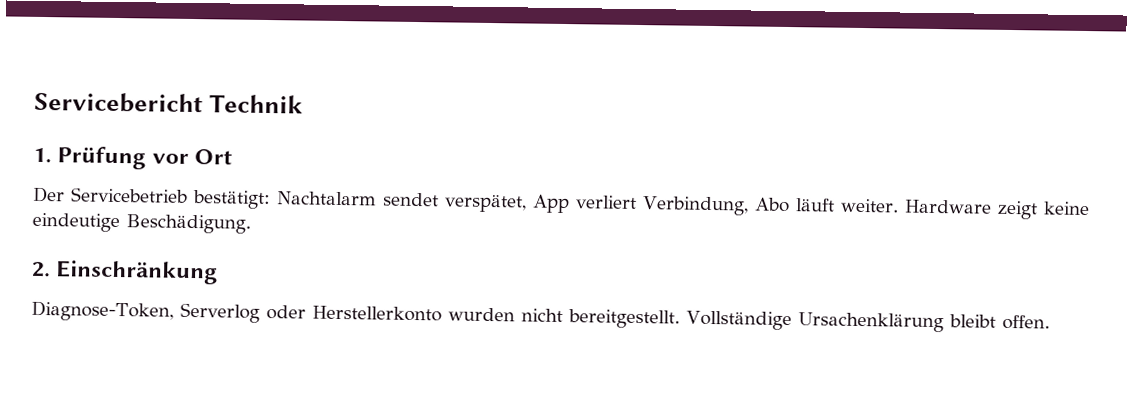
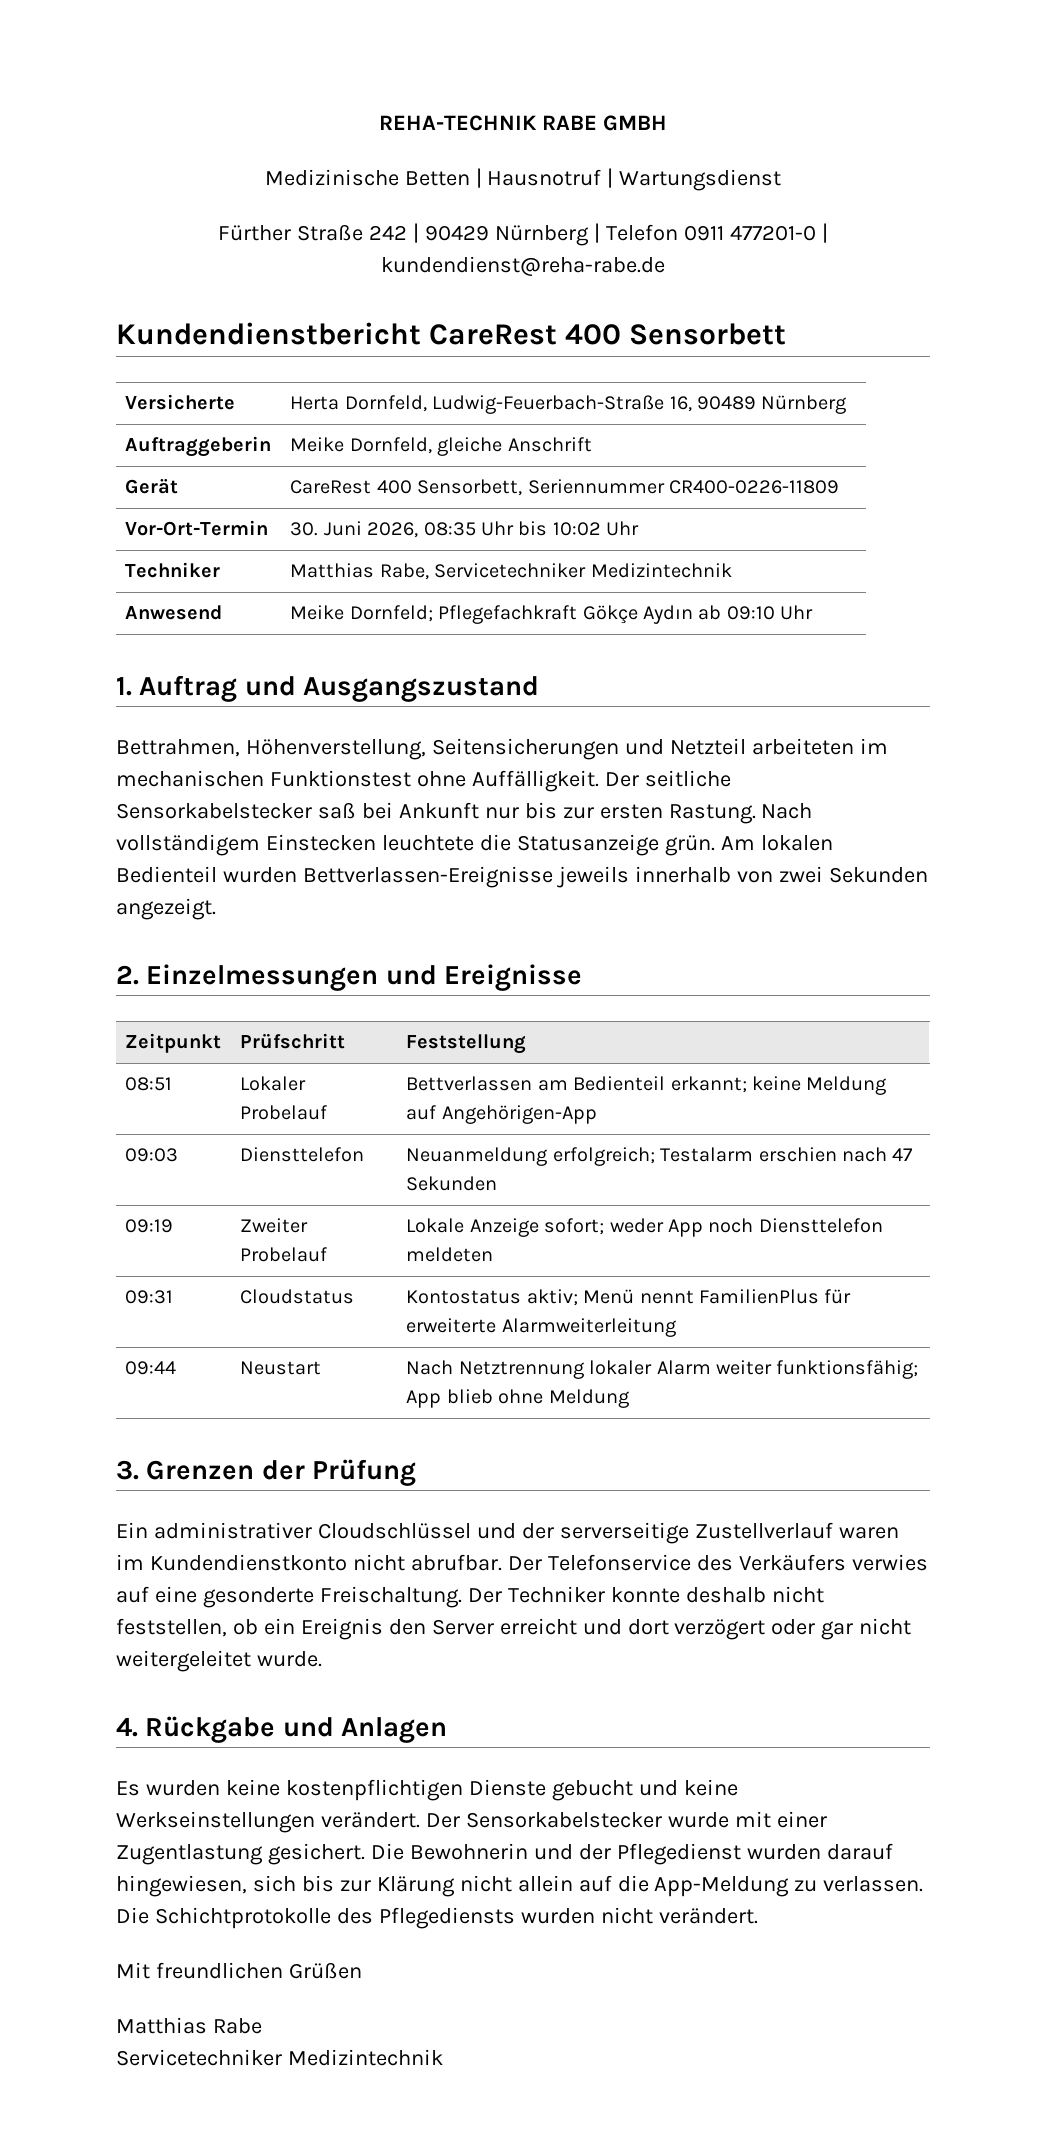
[34,91,303,114] [33,146,233,170] [33,186,1090,220] [32,212,251,234] [32,260,219,285] [31,300,1050,333] Servicebericht Technik // 1. Prüfung vor Ort // Der Servicebetrieb bestätigt: Nachtalarm sendet verspätet, App verliert Verbindung, Abo läuft weiter. Hardware zeigt keine eindeutige Beschädigung. // 2. Einschränkung // Diagnose-Token, Serverlog oder Herstellerkonto wurden nicht bereitgestellt. Vollständige Ursachenklärung bleibt offen. -> [379,115,667,131] [264,168,782,191] [218,223,828,246] [381,256,665,276] [116,322,787,345] [125,394,236,410] [290,395,847,414] [125,436,272,457] [290,437,592,456] [125,478,179,494] [290,479,840,496] [125,520,269,536] [290,521,640,538] [125,562,221,578] [290,563,732,580] [125,605,223,620] [290,605,814,624] [116,675,540,702] [116,738,888,760] [116,770,731,792] [116,802,813,824] [116,834,833,856] [116,866,928,888] [116,898,216,920] [116,964,583,991] [125,1033,222,1053] [240,1033,346,1049] [406,1034,527,1054] [125,1077,173,1091] [240,1076,307,1091] [240,1105,328,1120] [406,1076,887,1095] [406,1105,597,1124] [125,1148,179,1162] [240,1147,365,1162] [406,1147,914,1166] [406,1176,498,1191] [125,1219,174,1233] [240,1218,309,1233] [240,1247,328,1262] [406,1218,883,1237] [406,1247,494,1262] [125,1290,174,1304] [240,1289,355,1304] [406,1289,852,1306] [406,1318,676,1337] [125,1361,177,1375] [240,1361,322,1375] [406,1360,919,1379] [406,1389,629,1408] [116,1459,417,1486] [116,1522,899,1544] [116,1554,928,1571] [116,1586,824,1608] [116,1618,912,1640] [116,1650,322,1672] [116,1716,448,1743] [116,1779,738,1801] [116,1811,827,1833] [116,1843,893,1865] [116,1875,924,1897] [116,1907,758,1929] [116,1962,362,1979] [116,2017,262,2034] [116,2049,443,2066] REHA-TECHNIK RABE GMBH // Medizinische Betten | Hausnotruf | Wartungsdienst // Fürther Straße 242 | 90429 Nürnberg | Telefon 0911 477201-0 | kundendienst@reha-rabe.de // Kundendienstbericht CareRest 400 Sensorbett // Versicherte | Herta Dornfeld, Ludwig-Feuerbach-Straße 16, 90489 Nürnberg // Auftraggeberin | Meike Dornfeld, gleiche Anschrift // Gerät | CareRest 400 Sensorbett, Seriennummer CR400-0226-11809 // Vor-Ort-Termin | 30. Juni 2026, 08:35 Uhr bis 10:02 Uhr // Techniker | Matthias Rabe, Servicetechniker Medizintechnik // Anwesend | Meike Dornfeld; Pflegefachkraft Gökçe Aydın ab 09:10 Uhr // 1. Auftrag und Ausgangszustand // Bettrahmen, Höhenverstellung, Seitensicherungen und Netzteil arbeiteten im mechanischen Funktionstest ohne Auffälligkeit. Der seitliche Sensorkabelstecker saß bei Ankunft nur bis zur ersten Rastung. Nach vollständigem Einstecken leuchtete die Statusanzeige grün. Am lokalen Bedienteil wurden Bettverlassen-Ereignisse jeweils innerhalb von zwei Sekunden angezeigt. // 2. Einzelmessungen und Ereignisse // Zeitpunkt | Prüfschritt | Feststellung // 08:51 | Lokaler Probelauf | Bettverlassen am Bedienteil erkannt; keine Meldung auf Angehörigen-App // 09:03 | Diensttelefon | Neuanmeldung erfolgreich; Testalarm erschien nach 47 Sekunden // 09:19 | Zweiter Probelauf | Lokale Anzeige sofort; weder App noch Diensttelefon meldeten // 09:31 | Cloudstatus | Kontostatus aktiv; Menü nennt FamilienPlus für erweiterte Alarmweiterleitung // 09:44 | Neustart | Nach Netztrennung lokaler Alarm weiter funktionsfähig; App blieb ohne Meldung // 3. Grenzen der Prüfung // Ein administrativer Cloudschlüssel und der serverseitige Zustellverlauf waren im Kundendienstkonto nicht abrufbar. Der Telefonservice des Verkäufers verwies auf eine gesonderte Freischaltung. Der Techniker konnte deshalb nicht feststellen, ob ein Ereignis den Server erreicht und dort verzögert oder gar nicht weitergeleitet wurde. // 4. Rückgabe und Anlagen // Es wurden keine kostenpflichtigen Dienste gebucht und keine Werkseinstellungen verändert. Der Sensorkabelstecker wurde mit einer Zugentlastung gesichert. Die Bewohnerin und der Pflegedienst wurden darauf hingewiesen, sich bis zur Klärung nicht allein auf die App-Meldung zu verlassen. Die Schichtprotokolle des Pflegediensts wurden nicht verändert. // Mit freundlichen Grüßen // Matthias Rabe // Servicetechniker Medizintechnik

